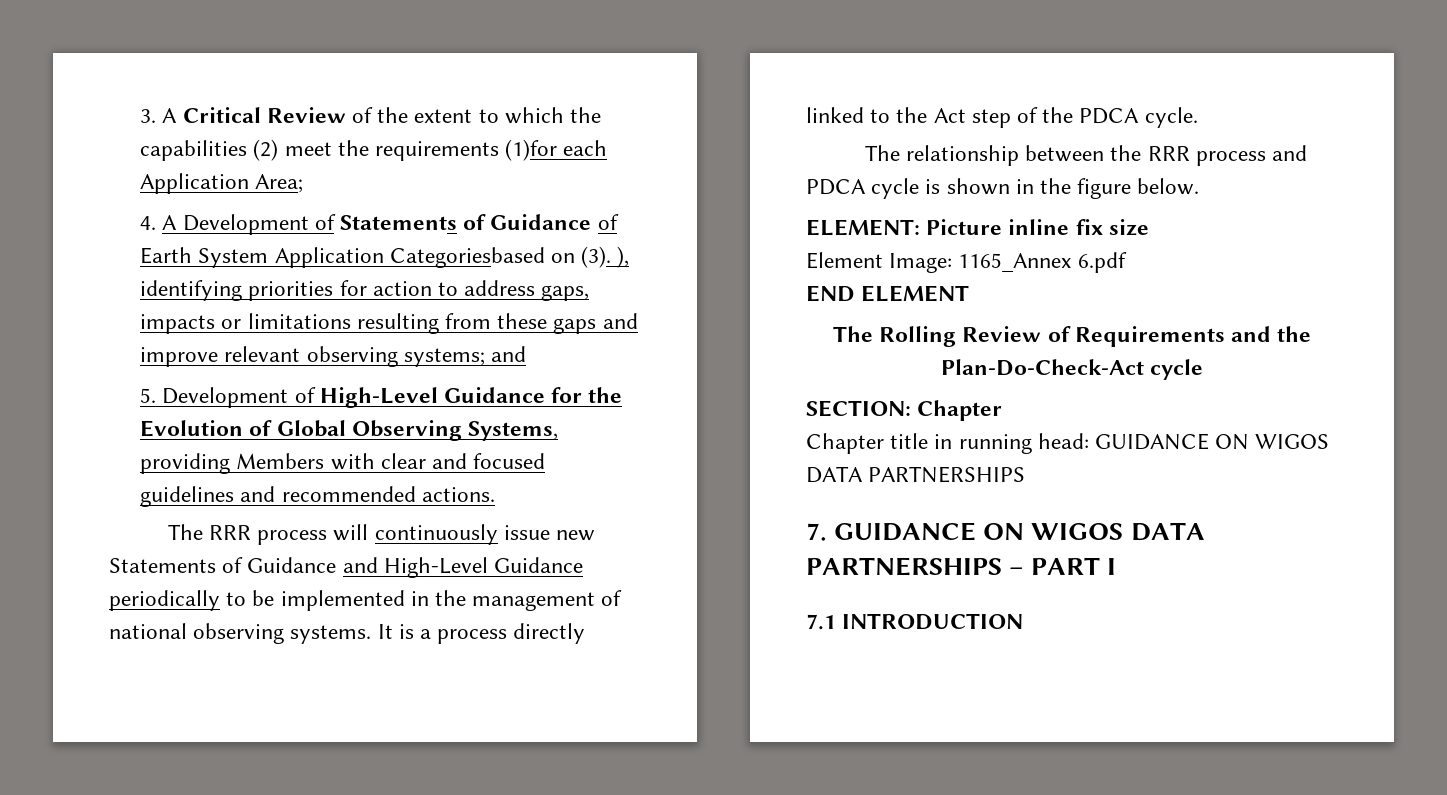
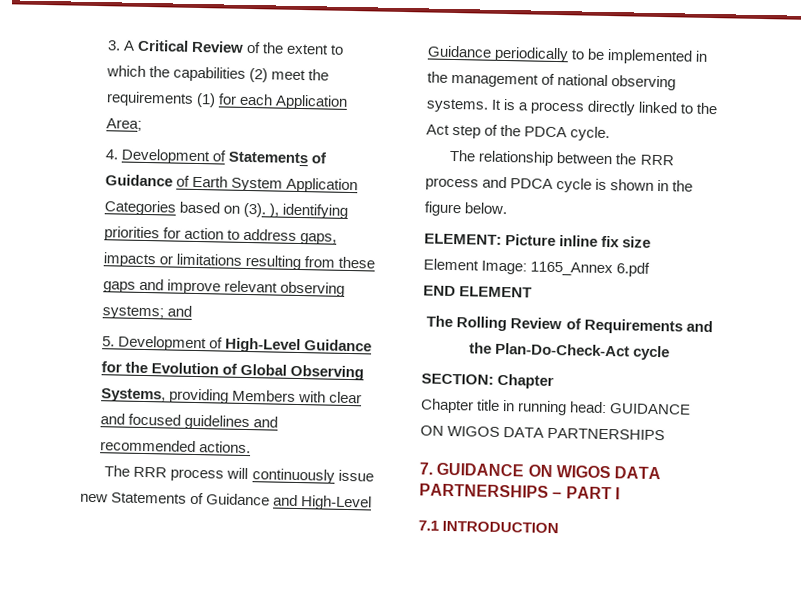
[505,139,558,161] (1)for -> [195,92,237,108] (1) for
[162,215,178,230] A -> (118, 154) none
[389,247,545,268] Categoriesbased -> [103,200,220,216] Categories based

